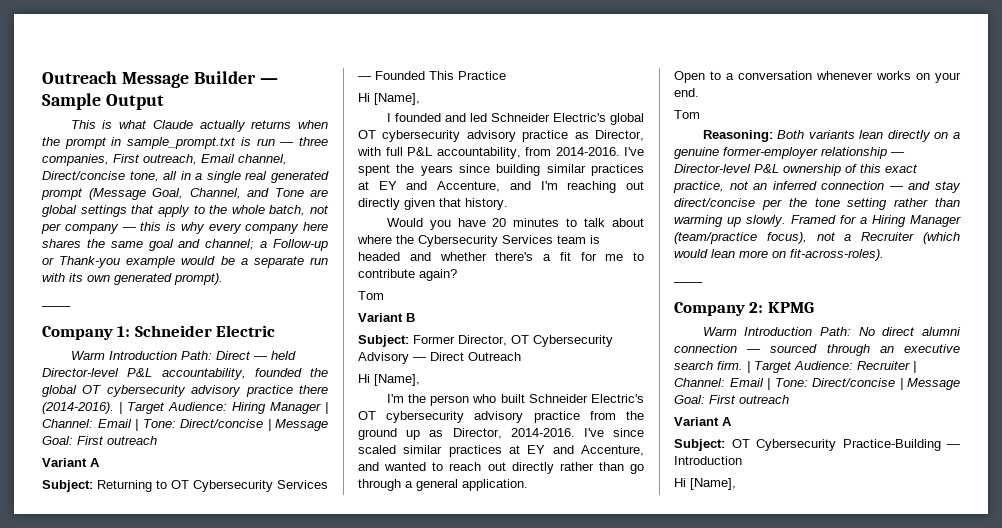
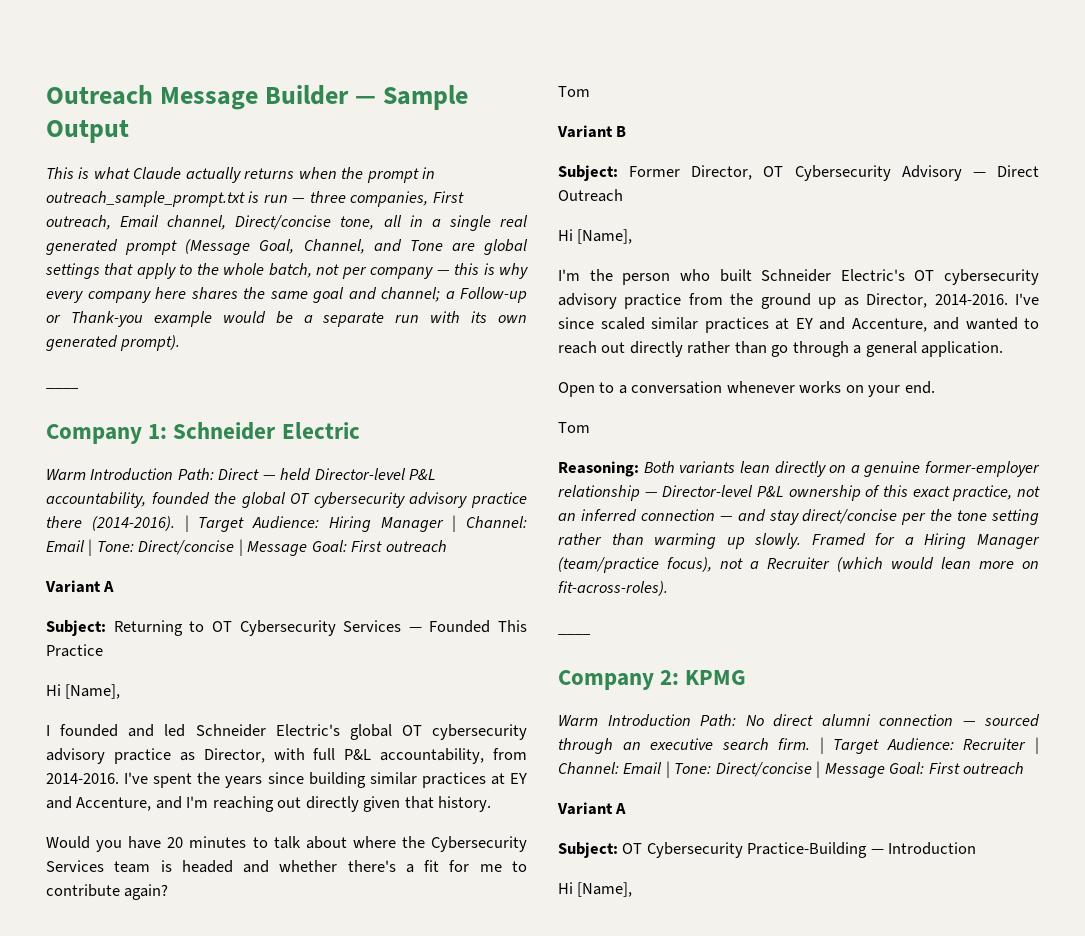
[127,137,237,149] sample_prompt.txt -> [46,191,245,207] outreach_sample_prompt.txt

